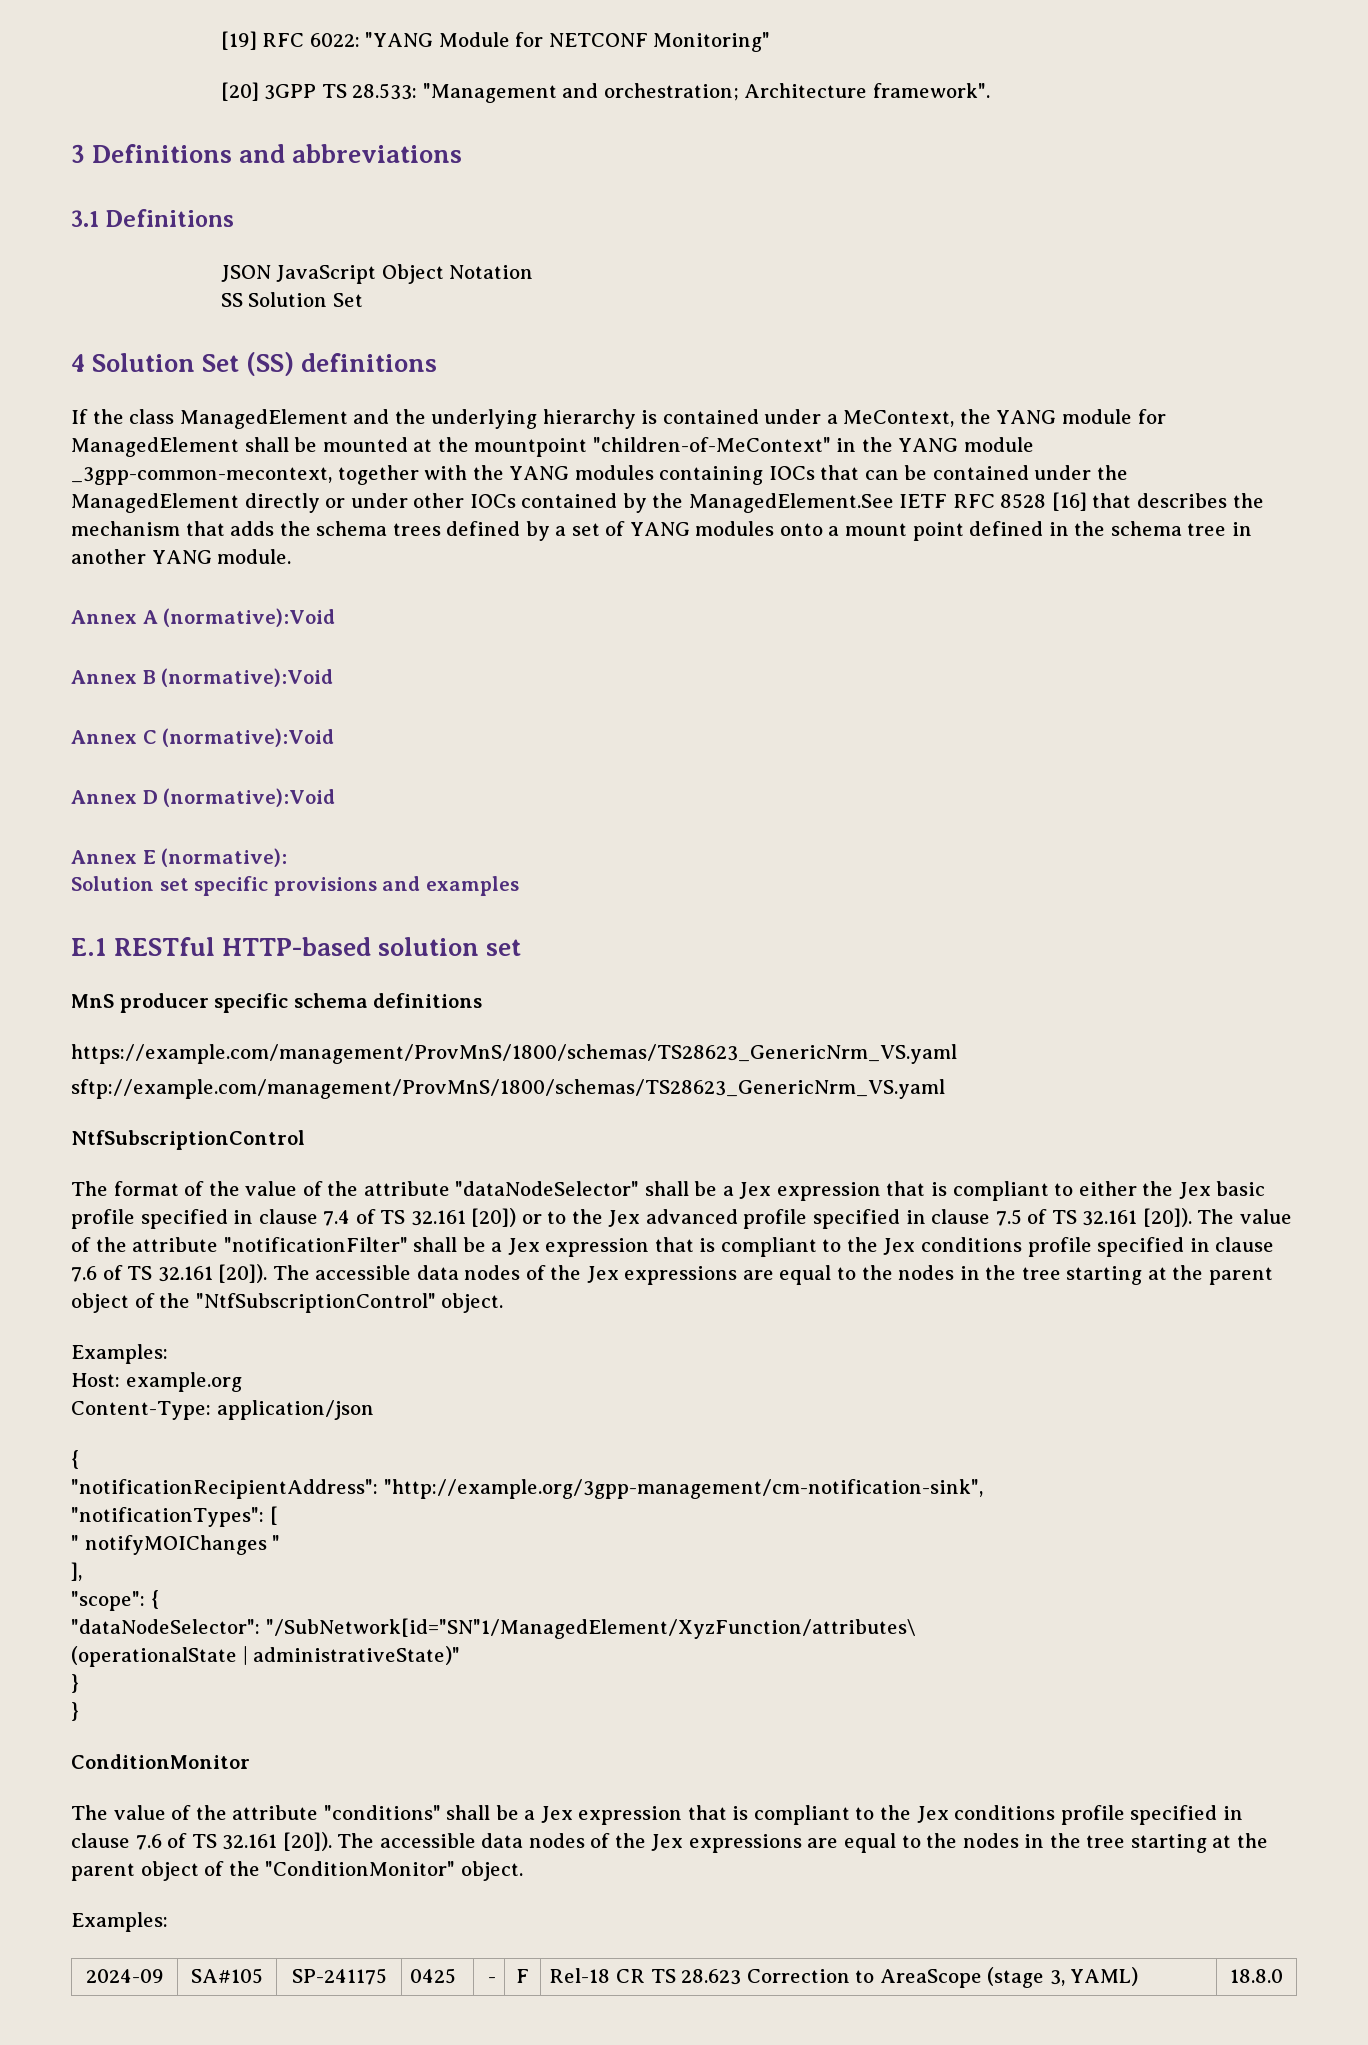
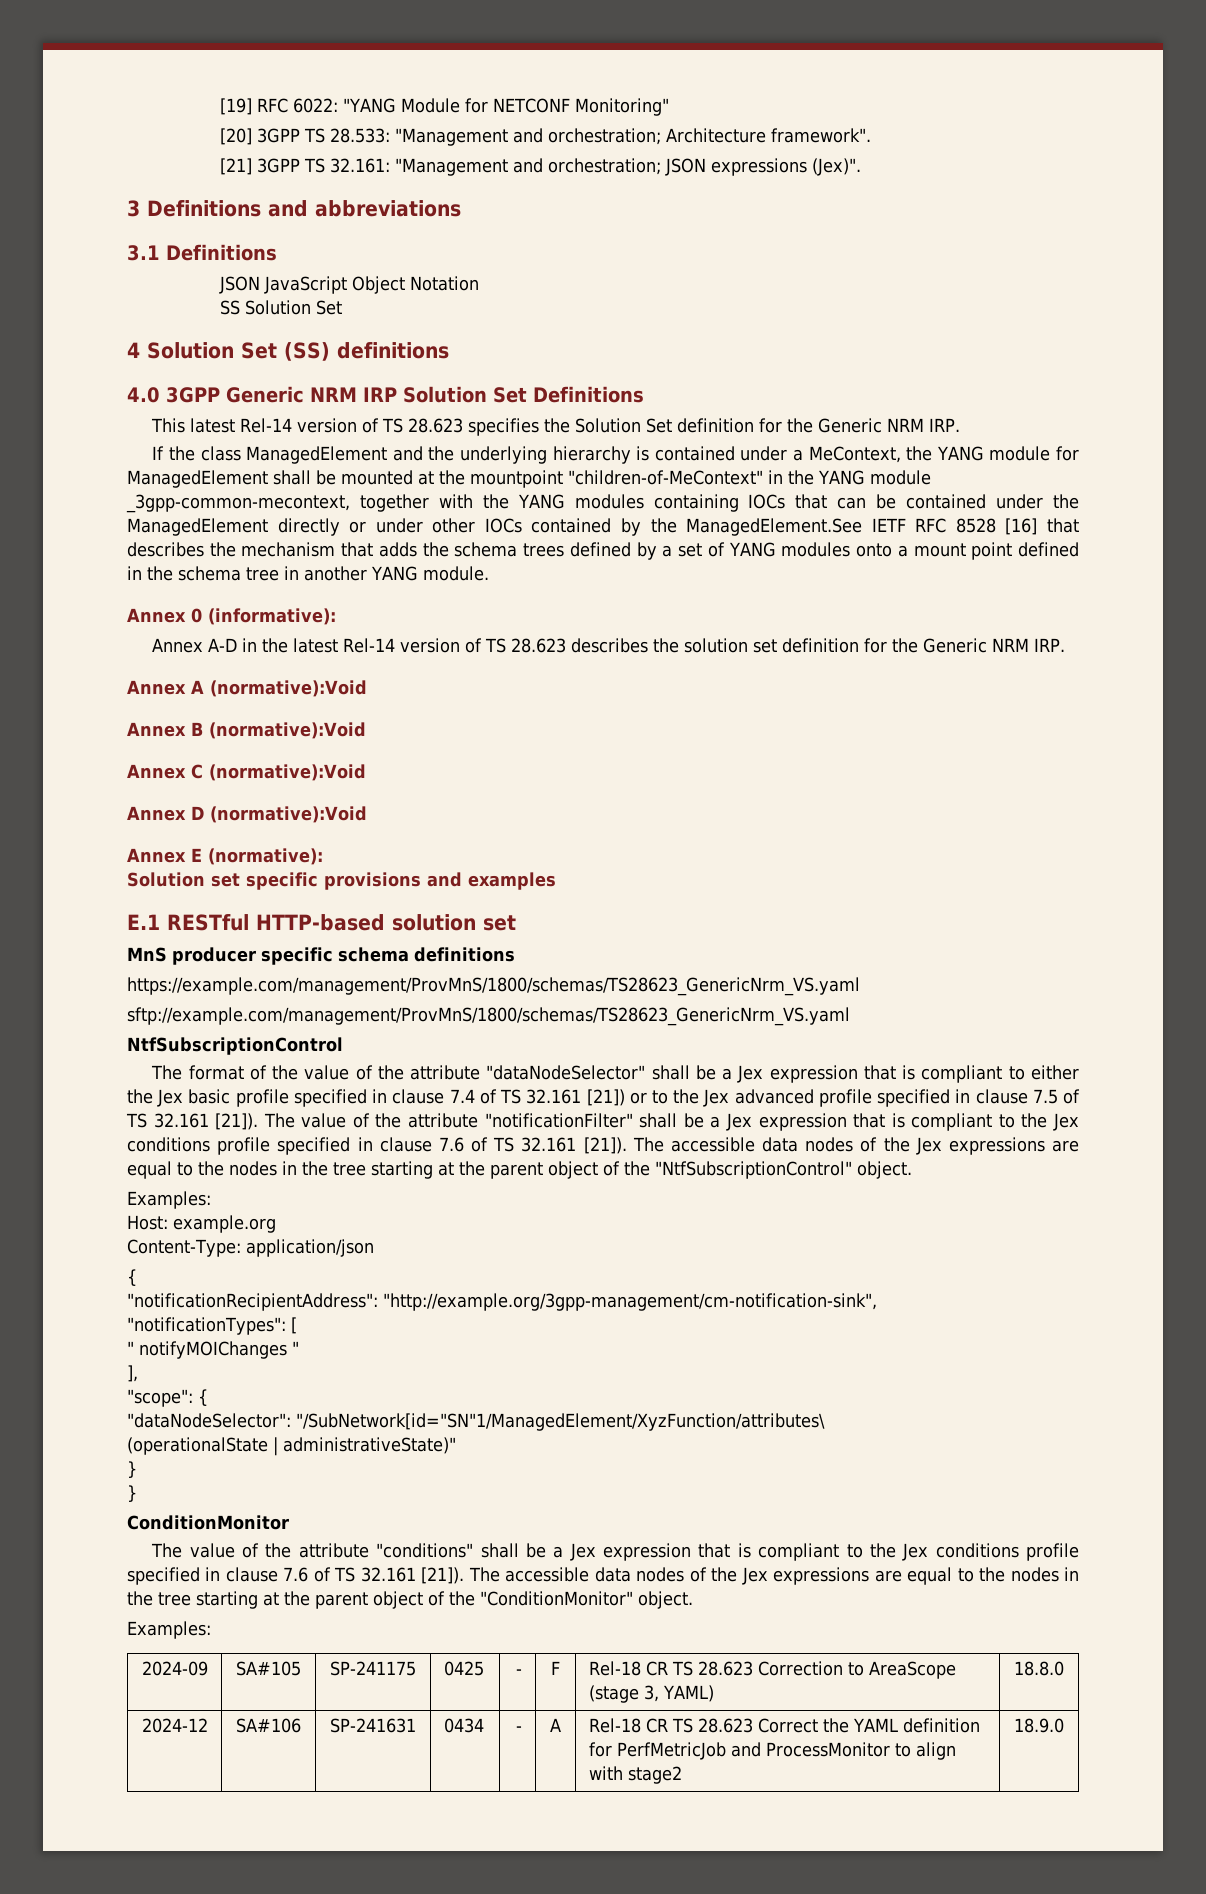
(990, 90) none -> [220,158,862,176] // [21] 3GPP TS 32.161: "Management and orchestration; JSON expressions (Jex)".
(438, 362) none -> [127,386,644,403] [151,418,961,436] // 4.0 3GPP Generic NRM IRP Solution Set Definitions // This latest Rel-14 version of TS 28.623 specifies the Solution Set definition for the Generic NRM IRP.
(292, 556) none -> [127,608,336,625] [152,638,1066,653] // Annex 0 (informative): // Annex A-D in the latest Rel-14 version of TS 28.623 describes the solution set definition for the Generic NRM IRP.
[471,1208,517,1227] [20]) -> [586,1089,625,1106] [21])
[1142,1208,1192,1227] [20]). -> [215,1113,259,1130] [21]).
[218,1264,268,1283] [20]). -> [583,1137,627,1154] [21]).
[282,1832,332,1851] [20]). -> [421,1567,465,1584] [21]).
(1283, 1976) none -> [141,1718,208,1733] [236,1718,301,1733] [330,1718,416,1733] [443,1718,484,1733] [516,1726,523,1732] [550,1718,561,1732] [588,1718,980,1733] [588,1742,956,1760] [588,1766,682,1784] [1014,1718,1064,1733] // 2024-12 | SA#106 | SP-241631 | 0434 | - | A | Rel-18 CR TS 28.623 Correct the YAML definition for PerfMetricJob and ProcessMonitor to align with stage2 | 18.9.0

